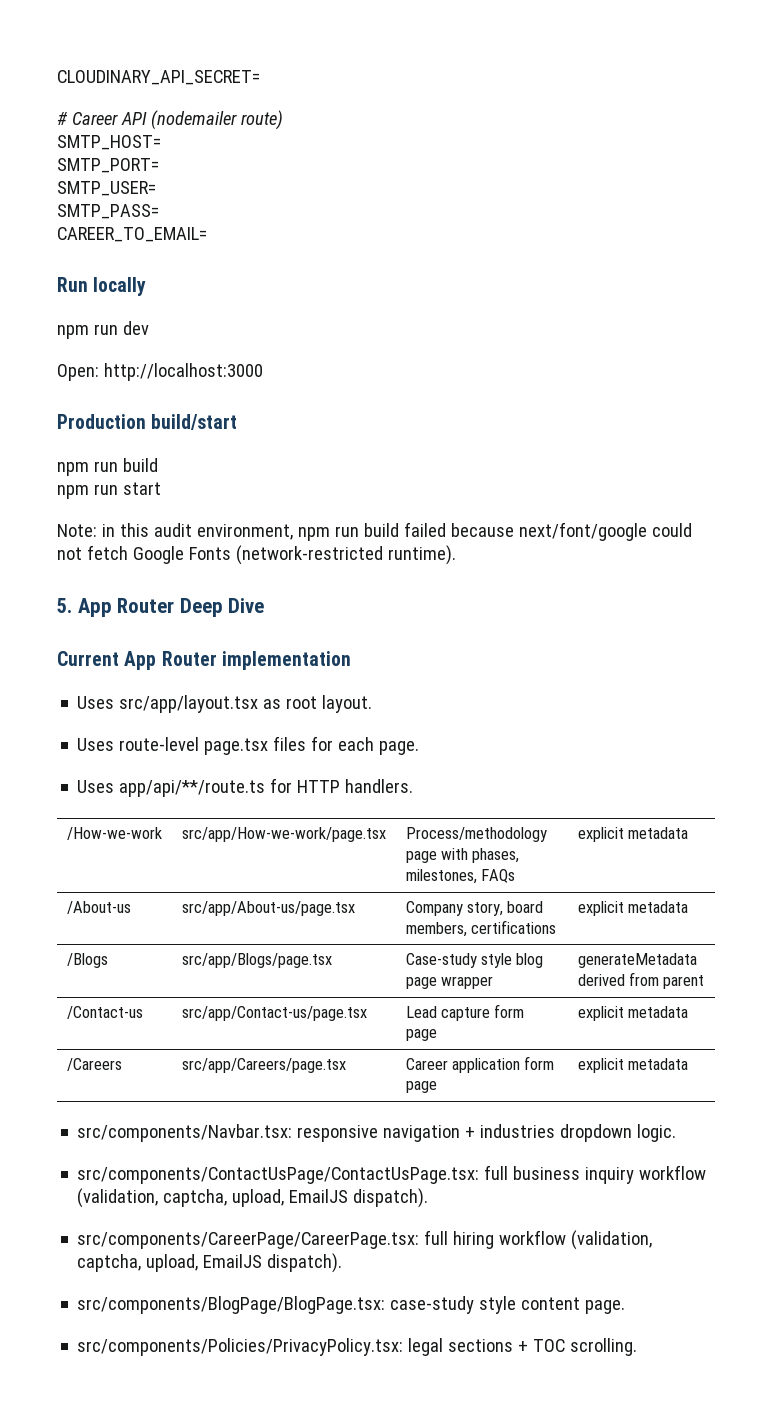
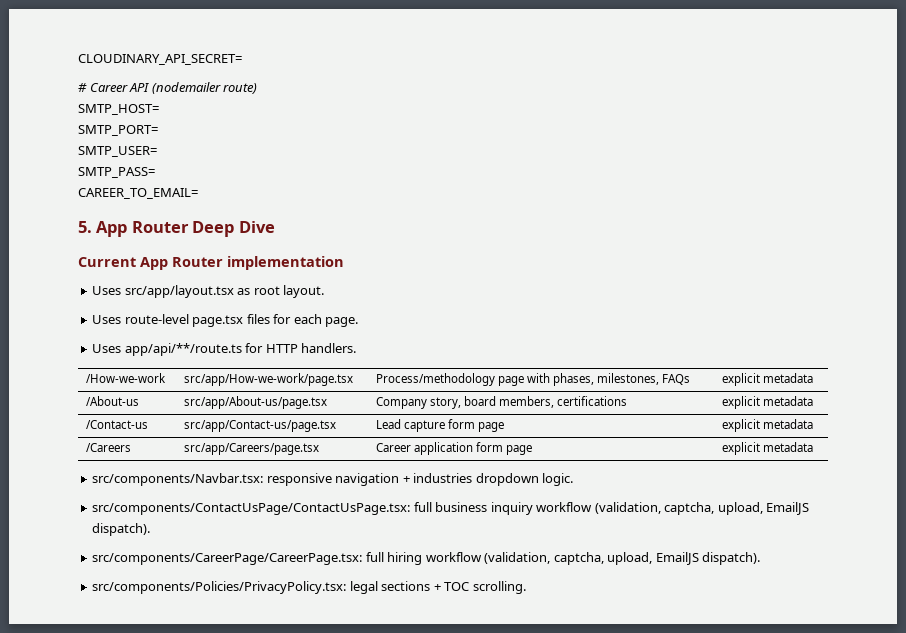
[57,277,147,296] [57,321,149,339] [57,363,263,381] [57,414,238,430] [57,458,158,476] [57,482,161,499] [57,522,692,541] [57,545,456,565] // Run locally // npm run dev // Open: http://localhost:3000 // Production build/start // npm run build // npm run start // Note: in this audit environment, npm run build failed because next/font/google could not fetch Google Fonts (network-restricted runtime). -> (198, 193) none
[66,953,108,968] [181,953,332,968] [405,953,544,968] [405,976,494,989] [577,953,697,968] [577,972,705,989] // /Blogs | src/app/Blogs/page.tsx | Case-study style blog page wrapper | generateMetadata derived from parent -> (813, 401) none
[77,1296,626,1314] // src/components/BlogPage/BlogPage.tsx: case-study style content page. -> (761, 558) none

